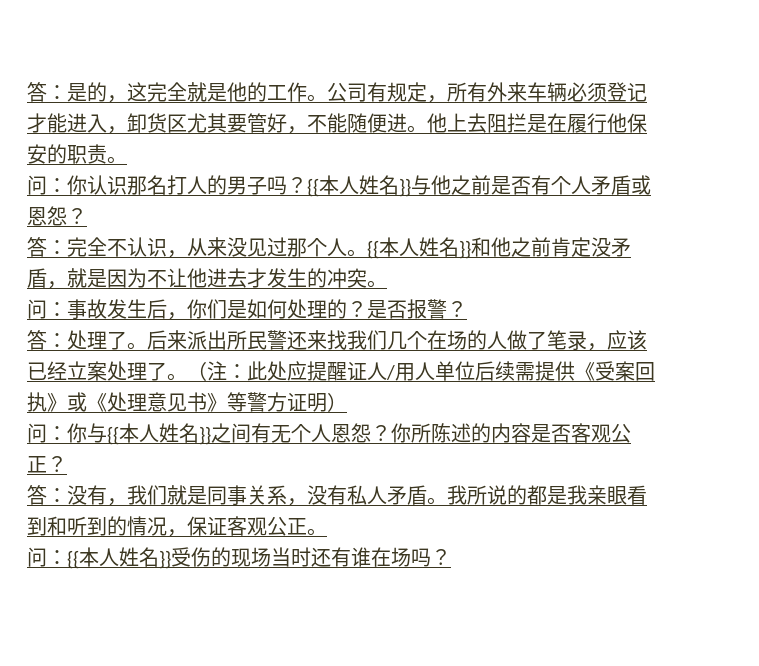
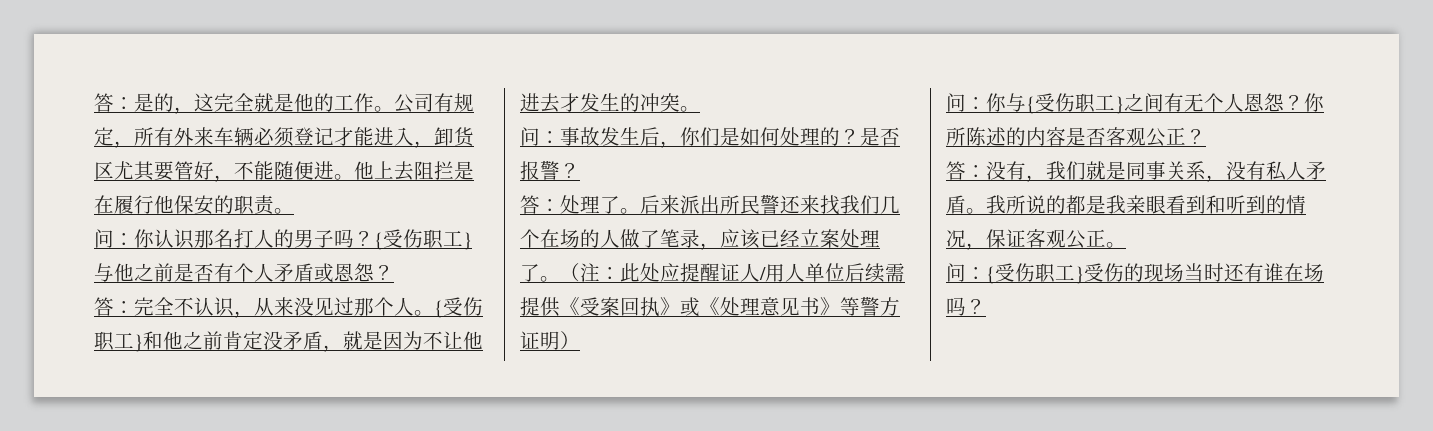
[307,175,411,197] {{本人姓名}} -> [374,229,472,250] {受伤职工}
[367,237,471,259] {{本人姓名}} -> [434,297,483,318] [94,331,143,352] {受伤职工}
[107,423,211,445] {{本人姓名}} -> [1026,93,1124,114] {受伤职工}
[67,547,171,569] {{本人姓名}} -> [986,263,1084,284] {受伤职工}

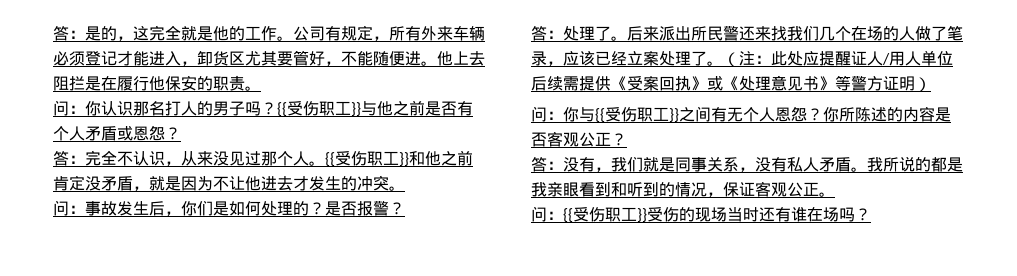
[374,229,472,250] {受伤职工} -> [277,101,361,117] {{受伤职工}}
[434,297,483,318] [94,331,143,352] {受伤职工} -> [325,151,409,167] {{受伤职工}}
[1026,93,1124,114] {受伤职工} -> [595,107,679,123] {{受伤职工}}
[986,263,1084,284] {受伤职工} -> [563,207,647,223] {{受伤职工}}

